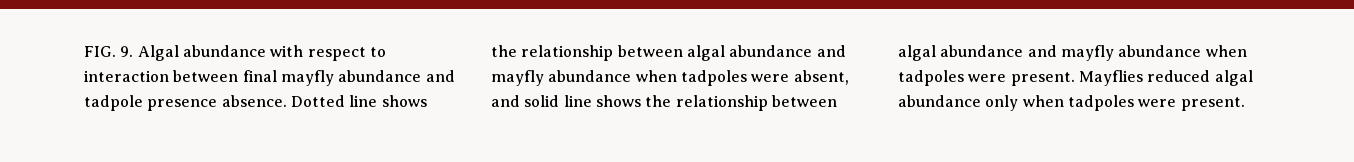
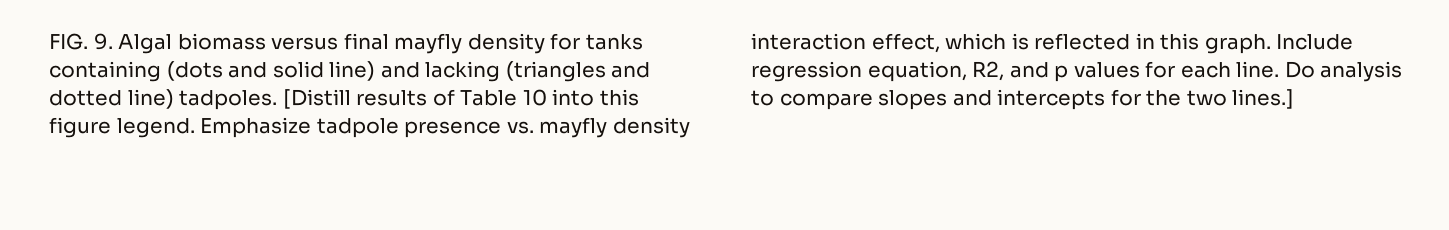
[182,45,386,61] [84,70,455,86] [84,95,427,111] [491,45,846,61] [491,70,849,86] [491,95,837,111] [898,45,1247,61] [898,70,1253,86] [898,95,1245,111] abundance with respect to interaction between final mayfly abundance and tadpole presence absence. Dotted line shows the relationship between algal abundance and mayfly abundance when tadpoles were absent, and solid line shows the relationship between algal abundance and mayfly abundance when tadpoles were present. Mayflies reduced algal abundance only when tadpoles were present. -> [177,33,643,54] [49,61,651,82] [49,89,639,110] [49,117,690,138] [751,33,1354,54] [751,61,1403,82] [751,89,1295,110] biomass versus final mayfly density for tanks containing (dots and solid line) and lacking (triangles and dotted line) tadpoles. [Distill results of Table 10 into this figure legend. Emphasize tadpole presence vs. mayfly density interaction effect, which is reflected in this graph. Include regression equation, R2, and p values for each line. Do analysis to compare slopes and intercepts for the two lines.]

